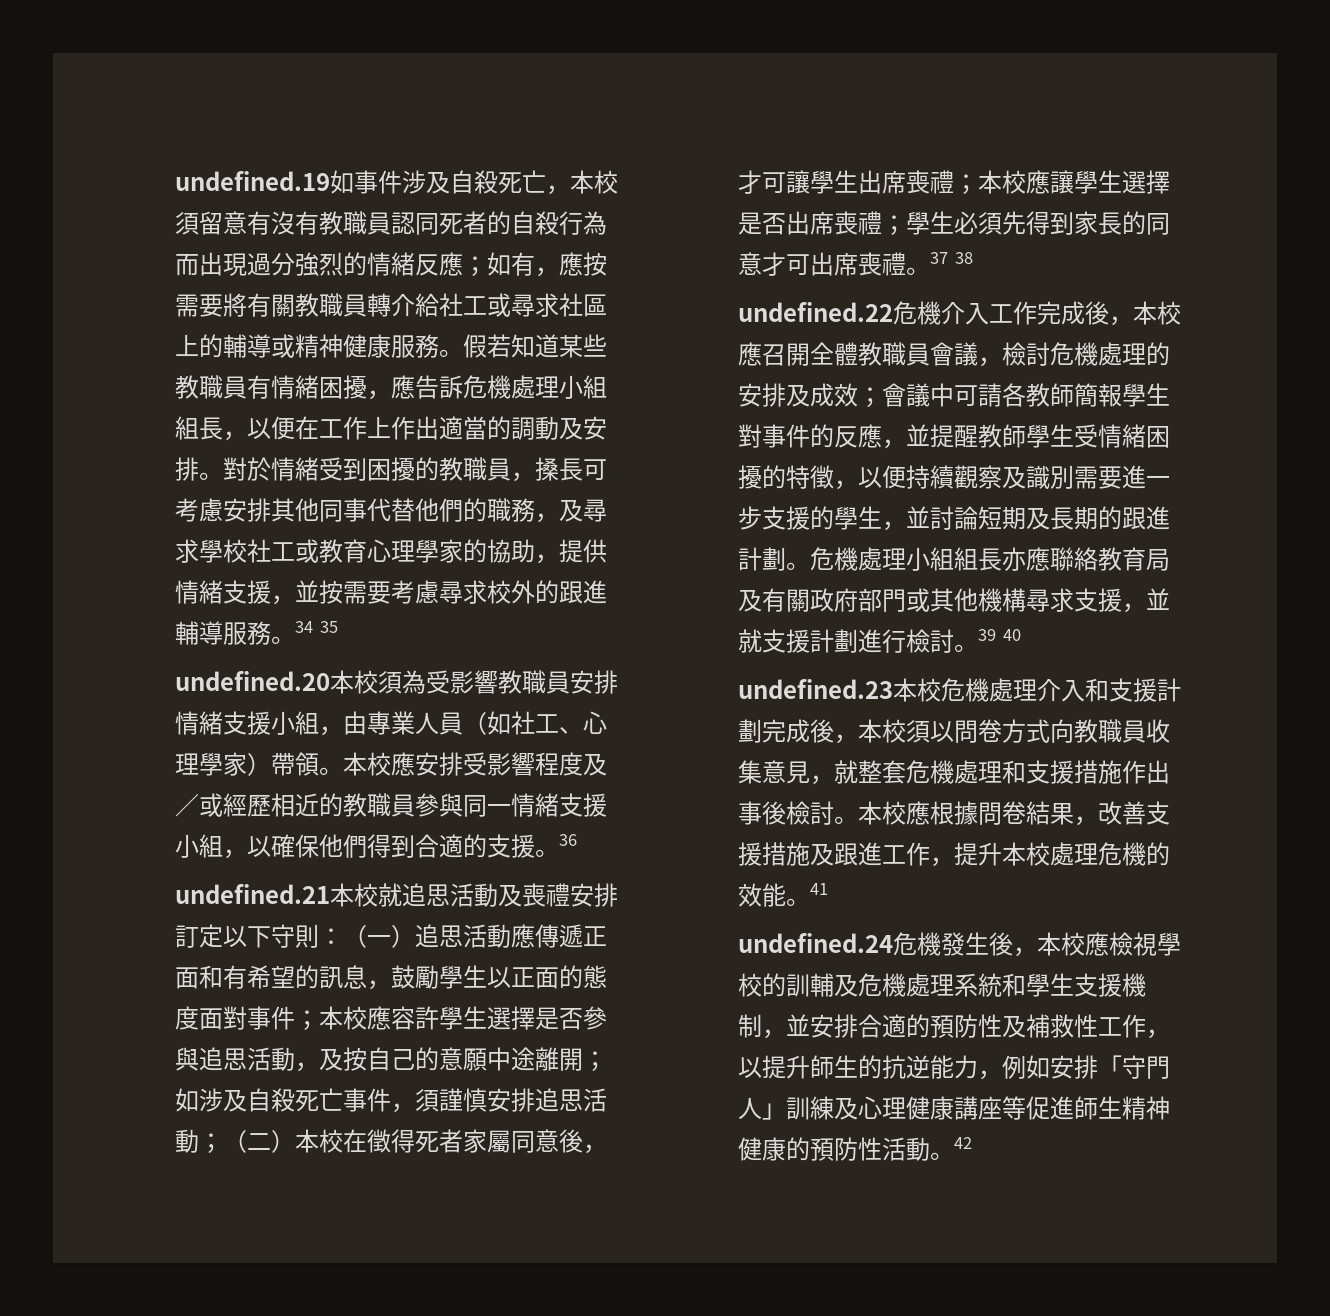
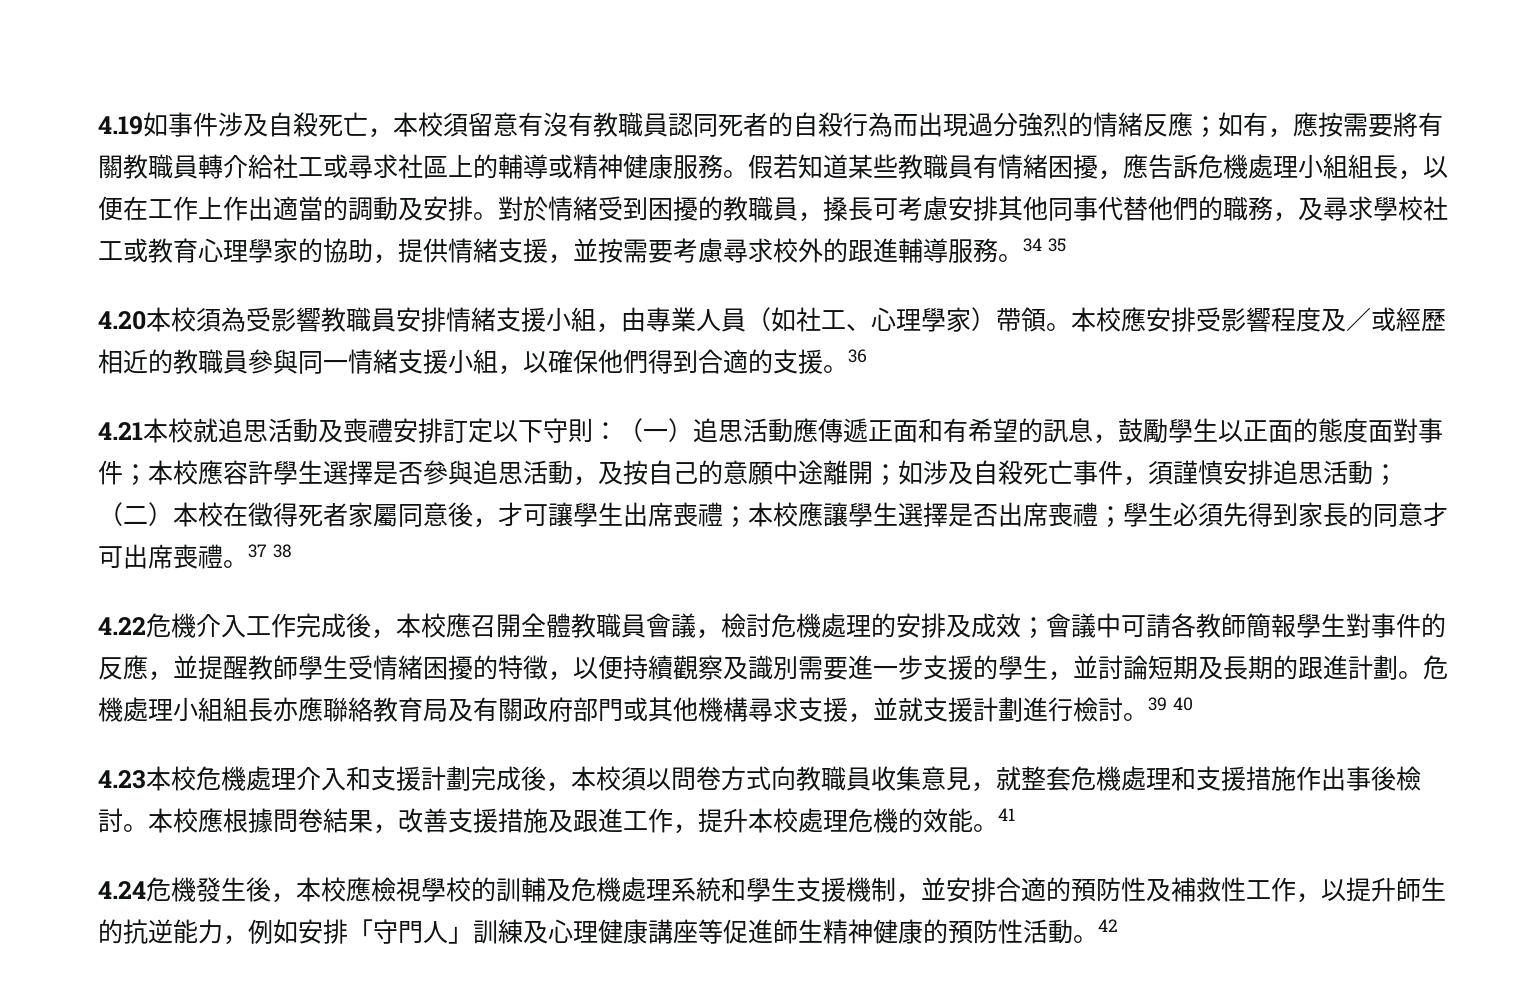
[175,171,331,191] undefined.19 -> [97,115,143,135] 4.19
[175,671,331,691] undefined.20 -> [97,310,146,330] 4.20
[175,884,331,904] undefined.21 -> [97,421,143,440] 4.21
[738,302,894,322] undefined.22 -> [97,616,146,635] 4.22
[738,679,894,699] undefined.23 -> [97,769,146,789] 4.23
[738,933,894,953] undefined.24 -> [97,880,146,899] 4.24

